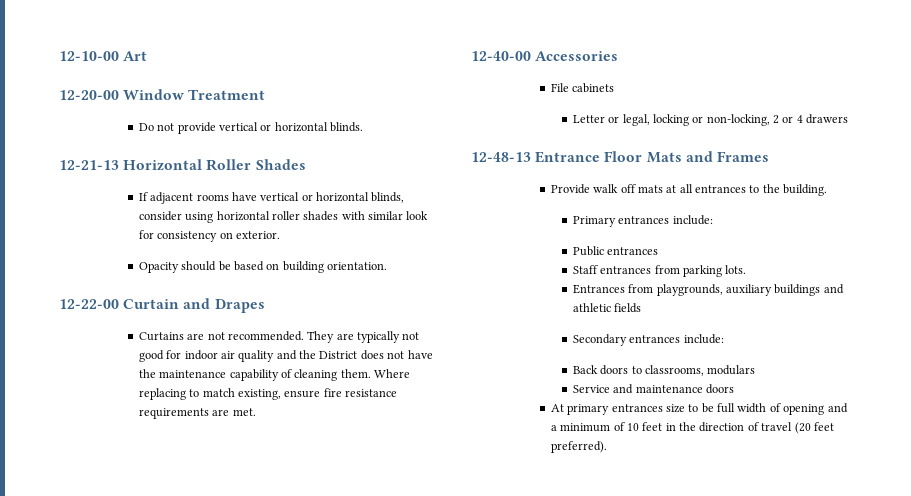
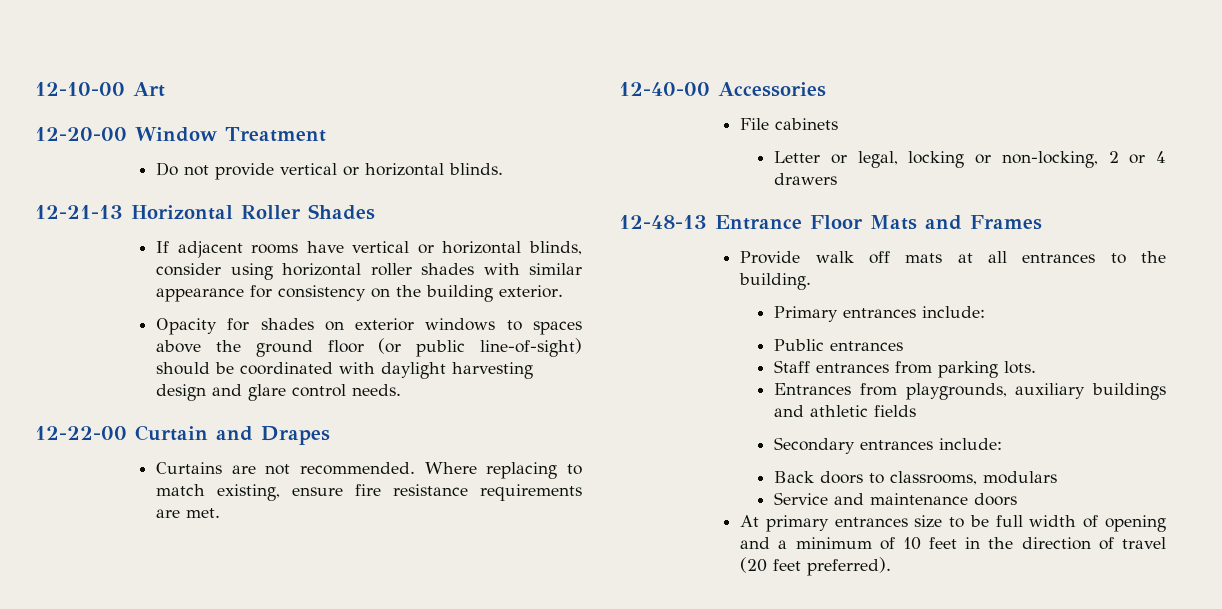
[406,211,429,220] look -> [156,288,245,302] appearance
(233, 235) none -> [396,285,494,302] the building
[181,261,388,273] should be based on building orientation. -> [227,318,582,335] [156,338,582,357] [156,362,534,379] [156,384,402,401] for shades on exterior windows to spaces above the ground floor (or public line-of-sight) should be coordinated with daylight harvesting design and glare control needs.
[307,331,420,343] [138,350,433,362] [138,369,371,381] They are typically not good for indoor air quality and the District does not have the maintenance capability of cleaning them. -> (416, 468) none

